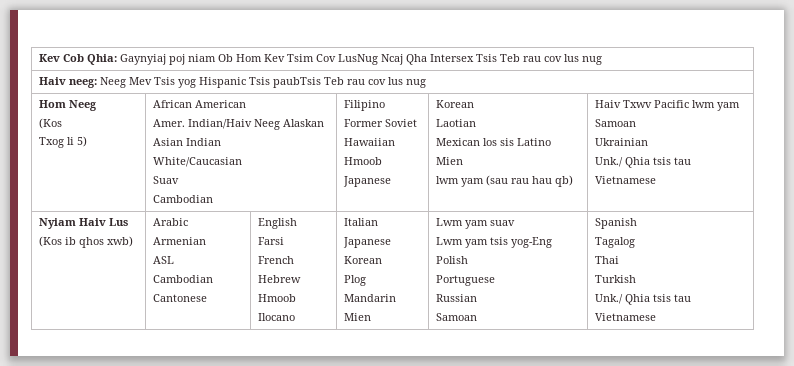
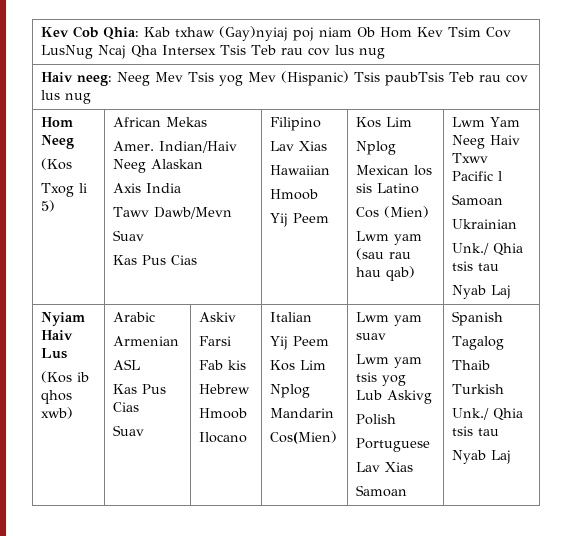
[120,54,167,65] Gaynyiaj -> [144,26,289,41] Kab txhaw (Gay)nyiaj
[199,77,247,88] Hispanic -> [248,71,350,86] Mev (Hispanic)
[195,100,247,108] American -> [166,117,208,127] Mekas
[153,138,222,146] [153,157,243,167] [153,176,180,184] [153,195,214,203] Asian Indian // White/Caucasian // Suav // Cambodian -> [113,183,182,193] [113,207,233,219] [113,230,145,241] [113,255,198,265] Axis India // Tawv Dawb/Mevn // Suav // Kas Pus Cias
[344,119,418,127] Former Soviet -> [270,141,328,151] Lav Xias
[343,176,392,187] [436,100,475,108] [436,119,477,127] Japanese | Korean // Laotian -> [270,213,330,227] [356,117,413,128] [356,141,397,155] Yij Peem | Kos Lim // Nplog
[436,157,464,165] [436,176,460,184] Mien // lwm -> [356,206,430,218] [356,231,390,241] Cos (Mien) // Lwm
[555,175,574,187] qb) | -> [386,266,416,281] [452,117,521,127] [452,135,486,149] qab) | Lwm Yam Neeg
[692,100,741,111] lwm yam -> [498,171,503,181] l
[595,176,657,184] Vietnamese -> [452,285,512,299] Nyab Laj
[153,275,214,283] [153,294,208,302] [258,218,298,229] Cambodian // Cantonese | English -> [113,384,167,394] [113,402,140,412] [113,425,145,436] [199,312,237,322] Kas Pus Cias // Suav | Askiv
[258,256,295,264] French -> [199,360,247,370] Fab kis
[343,237,392,248] [344,256,383,264] [344,275,367,286] Japanese // Korean // Plog -> [270,336,330,350] [270,360,327,371] [270,384,311,398] Yij Peem // Kos Lim // Nplog
[344,313,372,321] Mien -> [270,431,338,444] Cos(Mien)
[511,237,553,248] yog-Eng -> [382,375,407,386] [356,390,433,404] yog Lub Askivg
[436,294,478,302] Russian -> [356,462,414,472] Lav Xias
[595,256,620,264] Thai -> [452,360,491,370] Thaib
[595,313,657,321] Vietnamese -> [452,450,512,464] Nyab Laj

